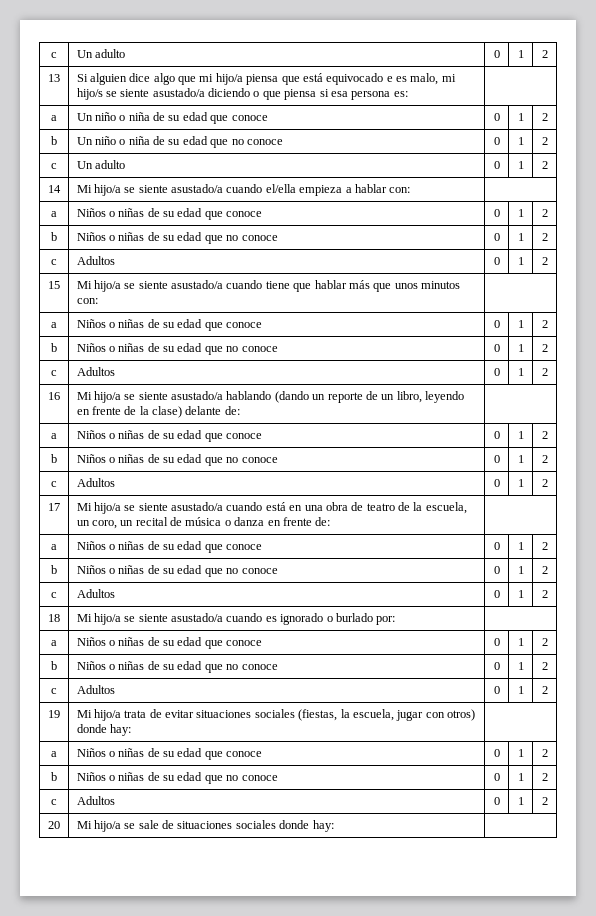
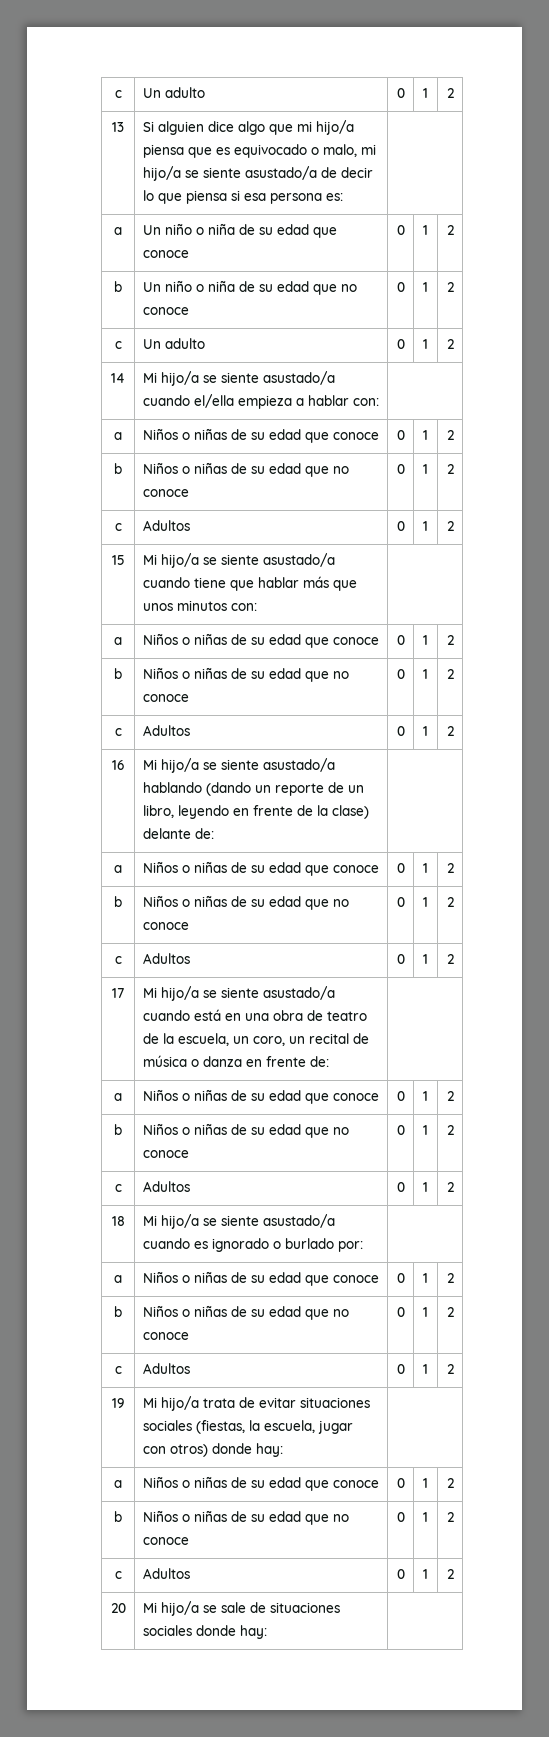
[302,73,407,85] está equivocado e es -> [215,144,319,158] es equivocado o
[76,88,260,100] hijo/s se siente asustado/a diciendo o -> [142,166,373,181] [142,190,154,201] hijo/a se siente asustado/a de decir lo

